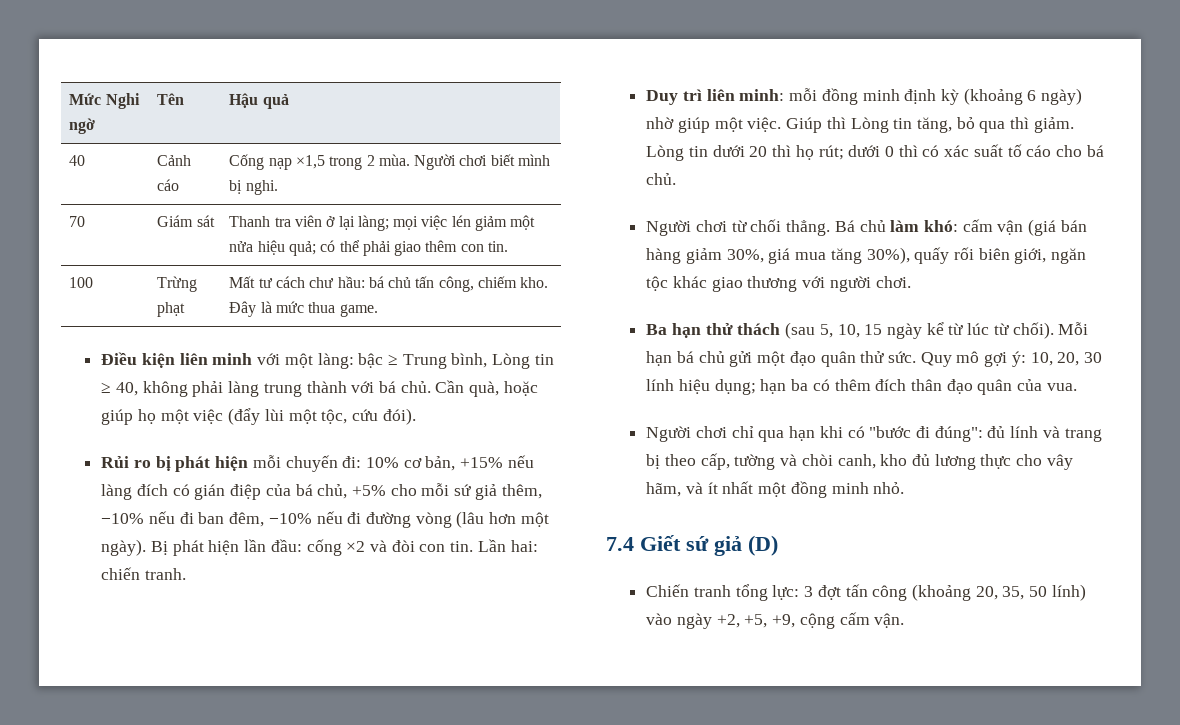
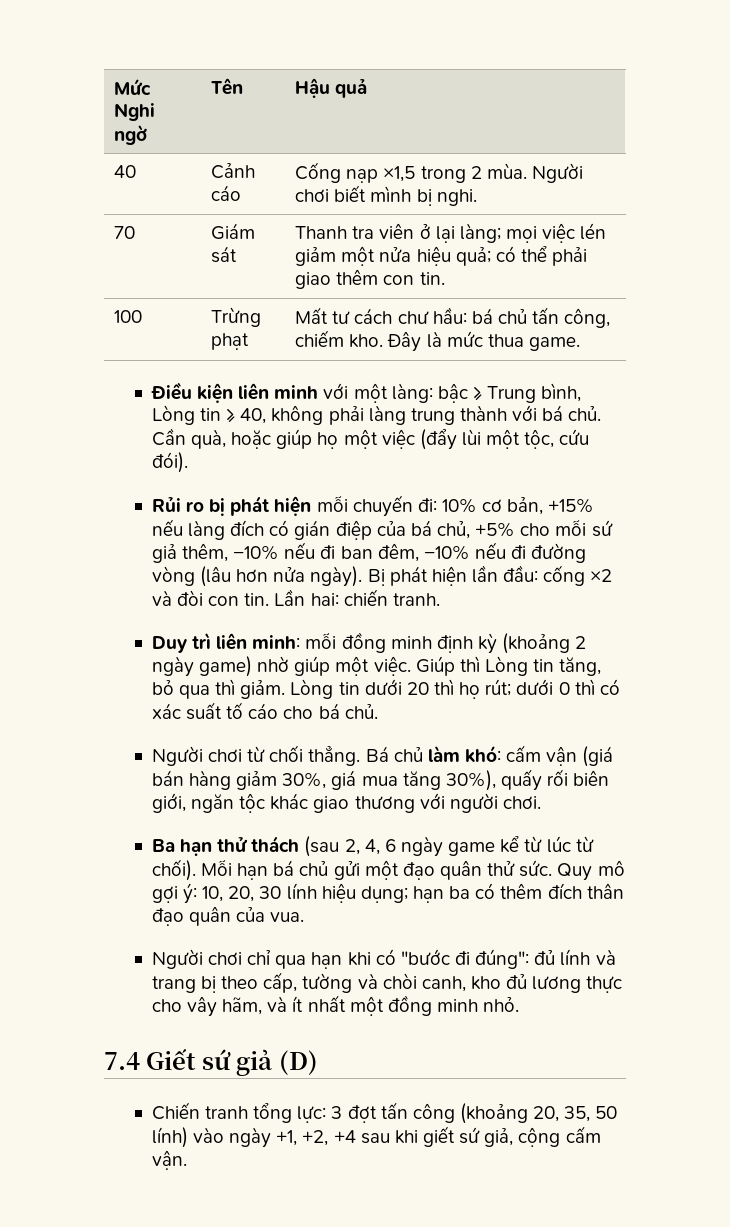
[520,512,549,527] một -> [273,567,306,582] nửa
[1027,88,1083,105] 6 ngày) -> [575,636,587,649] [151,656,253,677] 2 ngày game)
[819,323,922,339] 5, 10, 15 ngày -> [344,836,496,857] 2, 4, 6 ngày game
[716,614,796,628] +2, +5, +9, -> [276,1126,514,1147] +1, +2, +4 sau khi giết sứ giả,

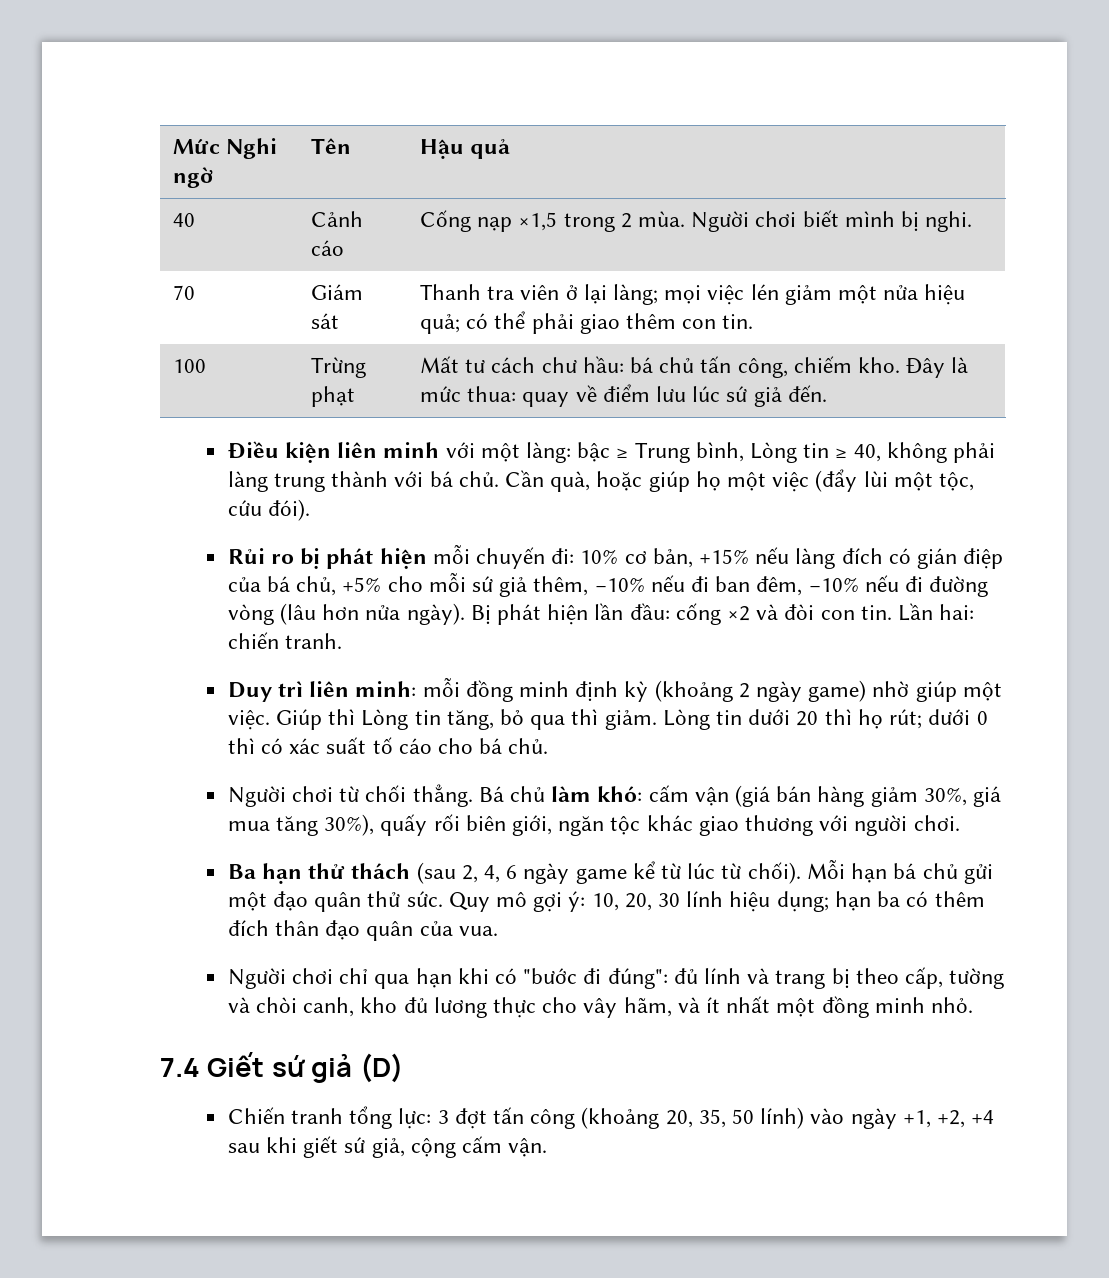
[487,334,580,351] thua game. -> [467,384,827,407] thua: quay về điểm lưu lúc sứ giả đến.

